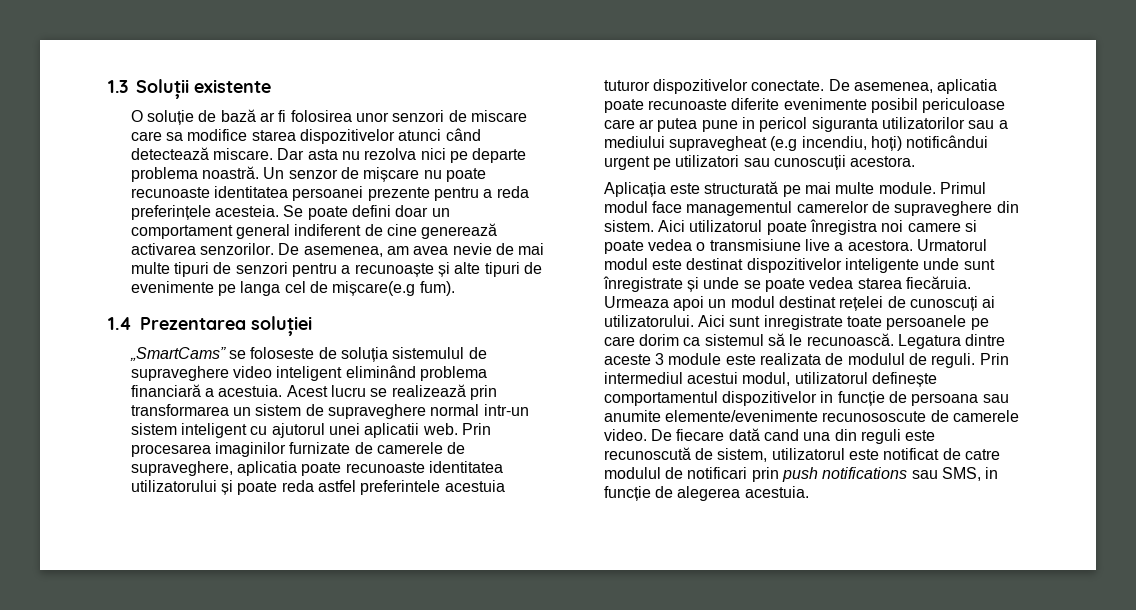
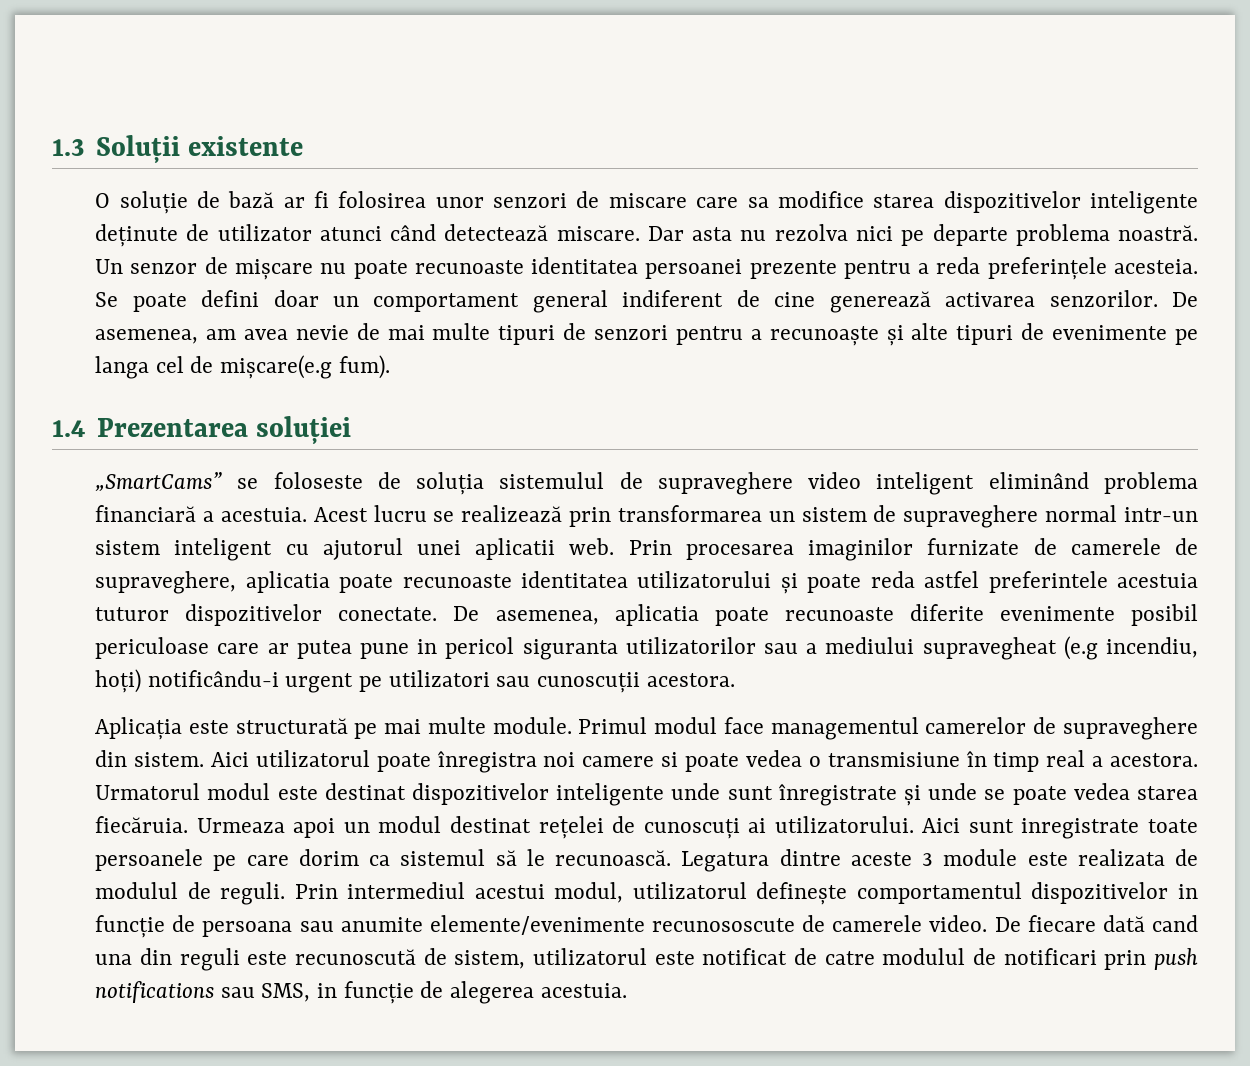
(396, 136) none -> [1090,191,1199,214] [95,224,312,247] inteligente deținute de utilizator
[906,135,989,148] notificândui -> [147,670,279,687] notificându-i
[805,239,831,251] live -> [966,750,1086,772] în timp real

